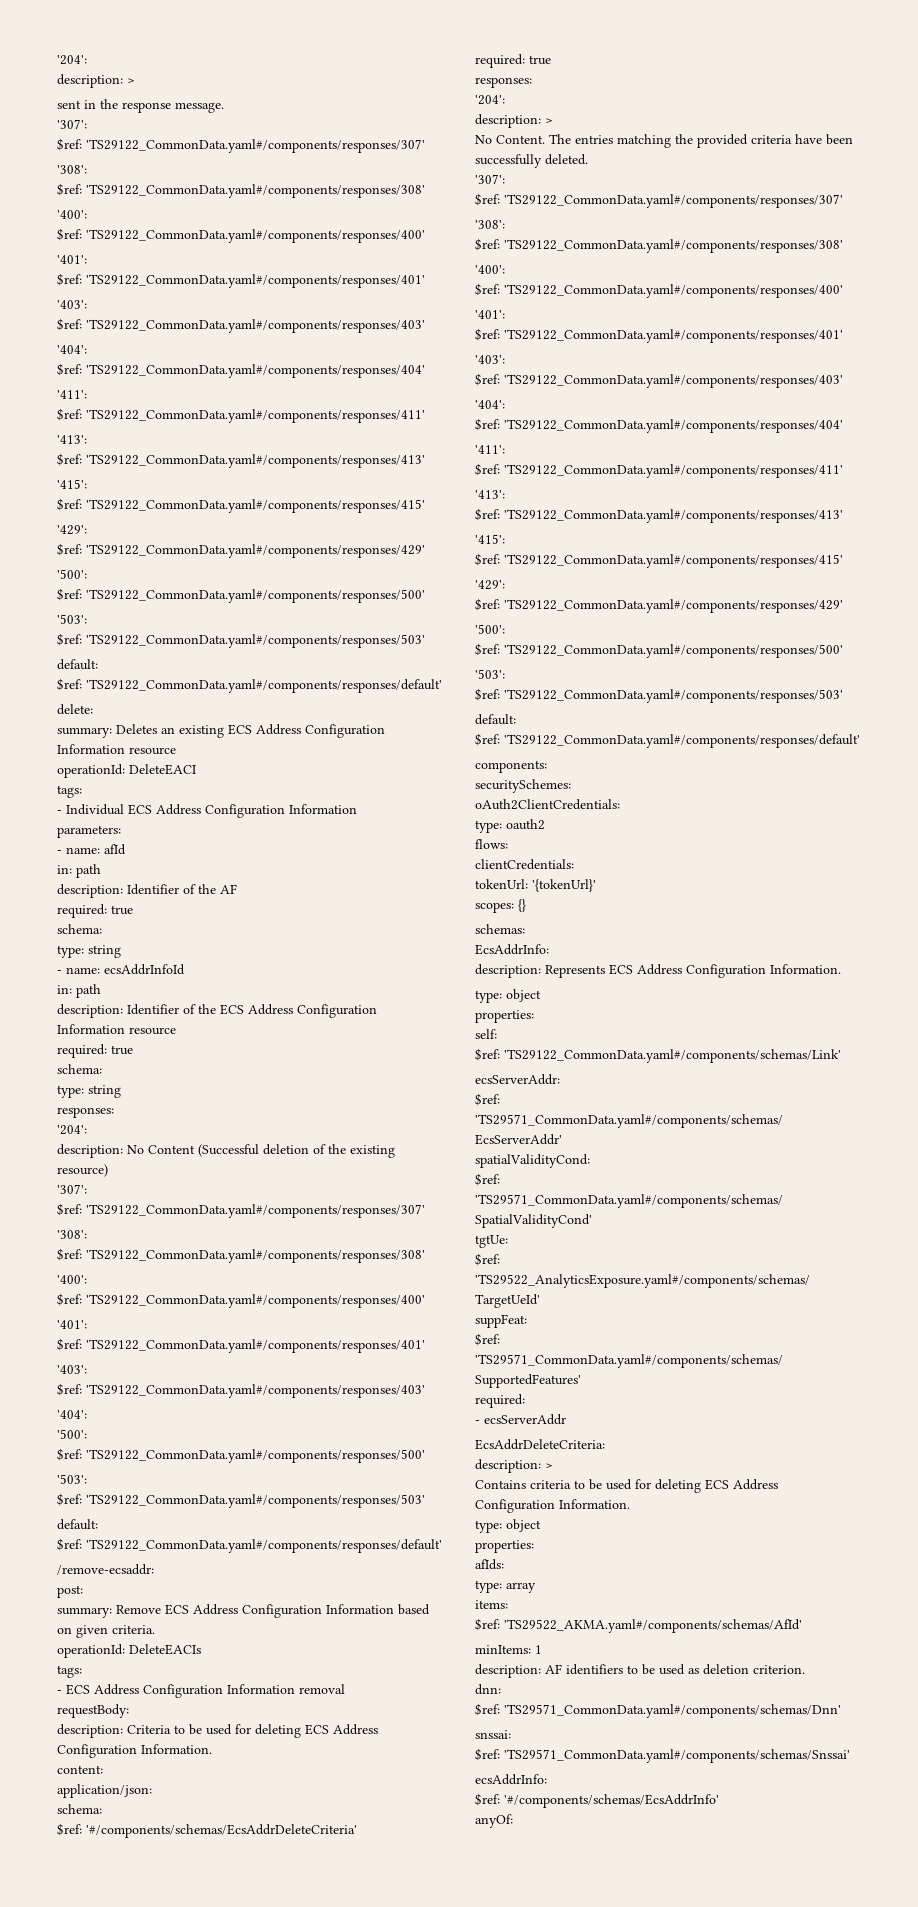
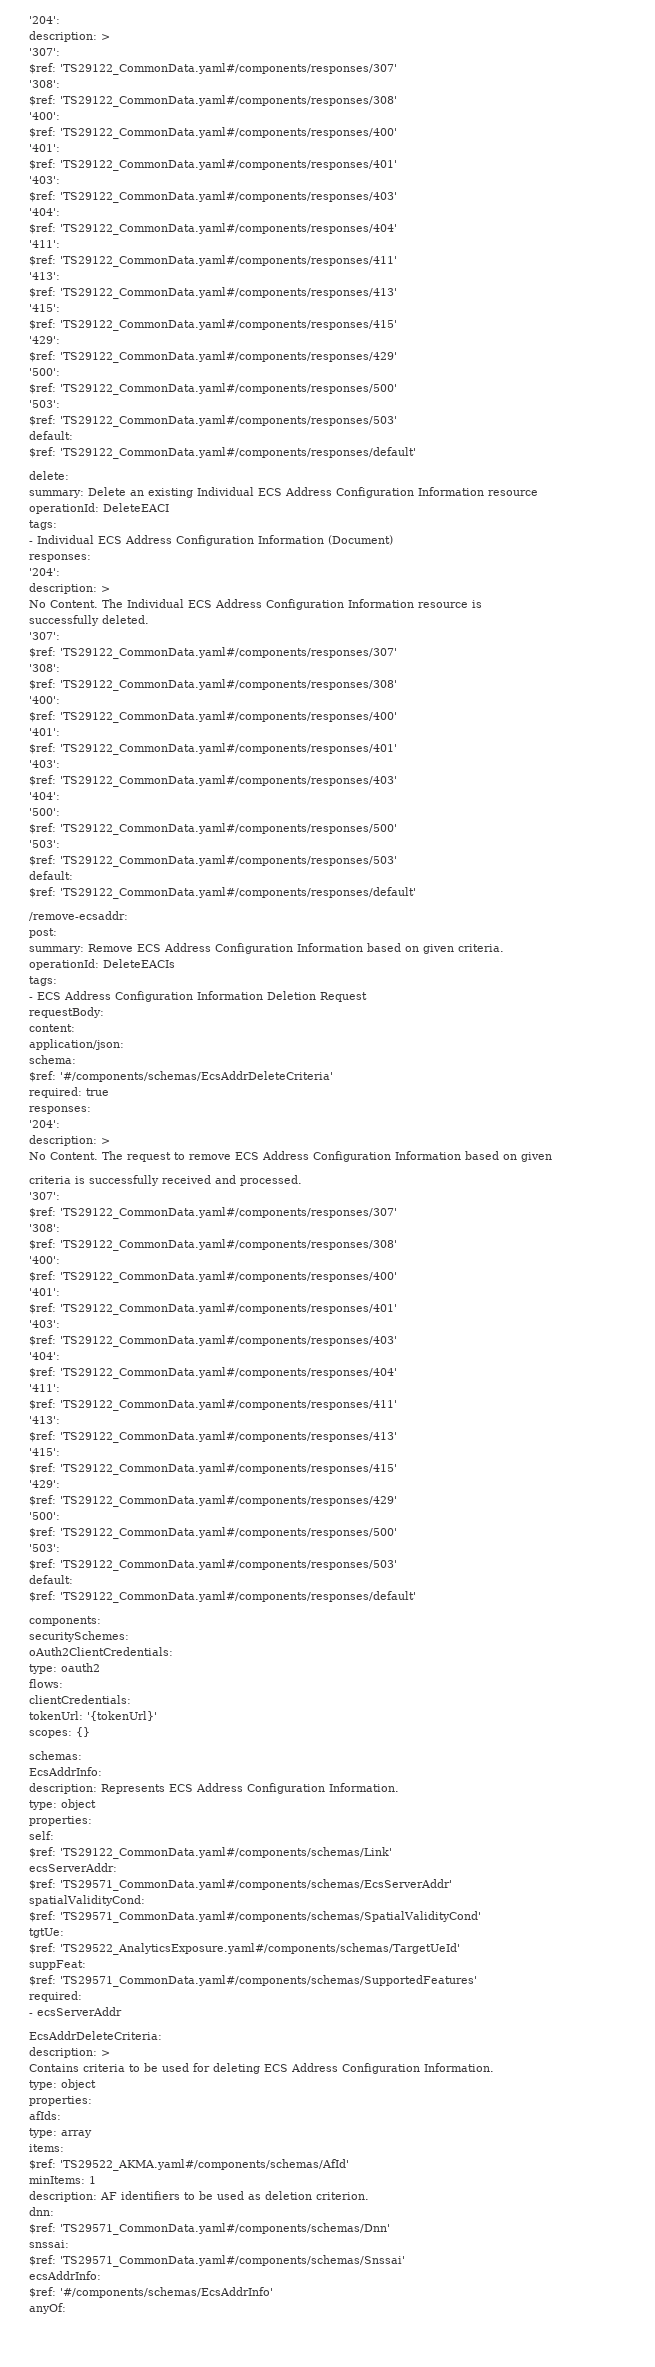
[57,55,87,65] [57,74,135,88] [57,99,224,113] '204': // description: > // sent in the response message. -> [29,16,60,24] [29,31,110,42] '204': // description: >
[116,724,157,734] Deletes -> [88,487,126,496] Delete
(224, 731) none -> [197,487,254,496] Individual
[57,825,121,838] [57,844,126,855] [57,864,101,878] [57,884,237,898] [57,904,133,918] [57,924,102,934] [57,945,121,958] [57,964,185,975] [57,984,101,998] [57,1004,377,1018] [57,1024,176,1035] [57,1044,133,1058] [57,1064,102,1074] [57,1085,121,1098] [57,1107,114,1118] [57,1125,87,1135] [57,1144,395,1158] [57,1164,108,1177] // parameters: // - name: afId // in: path // description: Identifier of the AF // required: true // schema: // type: string // - name: ecsAddrInfoId // in: path // description: Identifier of the ECS Address Configuration Information resource // required: true // schema: // type: string // responses: // '204': // description: No Content (Successful deletion of the existing resource) -> [328,535,393,545] [29,554,91,562] [29,568,60,576] [29,583,110,594] [29,599,482,610] [29,615,149,626] (Document) // responses: // '204': // description: > // No Content. The Individual ECS Address Configuration Information resource is // successfully deleted.
[299,1684,345,1694] removal -> [267,991,367,1002] Deletion Request
[57,1724,378,1738] [57,1744,212,1758] // description: Criteria to be used for deleting ECS Address Configuration Information. -> (104, 1012) none
[575,134,853,148] [475,154,588,168] entries matching the provided criteria have been successfully deleted. -> [127,1151,552,1162] [29,1175,302,1186] request to remove ECS Address Configuration Information based on given // criteria is successfully received and processed.

